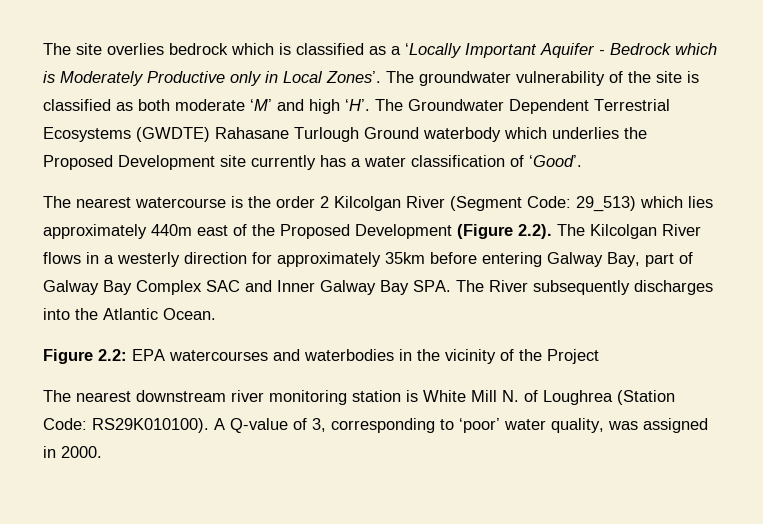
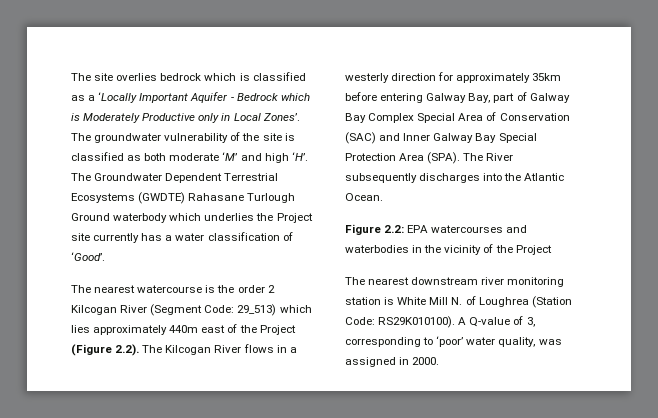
[43,155,215,170] Proposed Development -> [276,213,313,223] Project
[334,196,401,211] Kilcolgan -> [71,305,117,315] Kilcogan
[280,224,452,239] Proposed Development -> [259,325,296,335] Project
[590,224,657,239] Kilcolgan -> [165,345,212,355] Kilcogan
[206,280,451,295] SAC and Inner Galway Bay SPA. -> [417,112,570,123] [345,132,537,144] [345,152,461,164] Special Area of Conservation (SAC) and Inner Galway Bay Special Protection Area (SPA).

